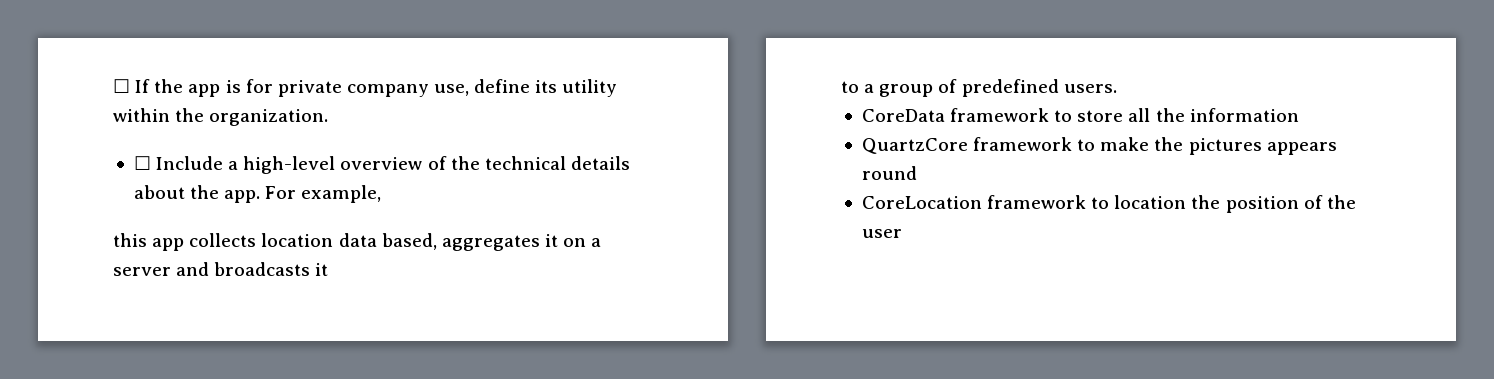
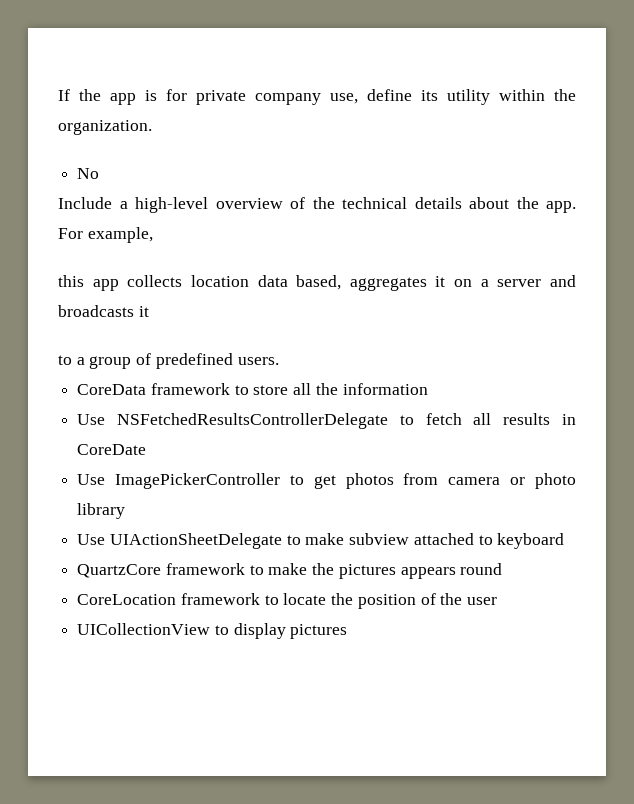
[113,79,130,93] ☐ -> (58, 95) none
[133,156,151,170] ☐ -> [77,168,100,179] No //
(1299, 115) none -> [77,413,577,429] [77,444,147,455] [77,473,576,489] [77,503,126,519] [77,533,565,549] // Use NSFetchedResultsControllerDelegate to fetch all results in CoreDate // Use ImagePickerController to get photos from camera or photo library // Use UIActionSheetDelegate to make subview attached to keyboard
[1114,195,1187,209] location -> [283,593,327,605] locate
(902, 233) none -> [77,623,348,639] // UICollectionView to display pictures

